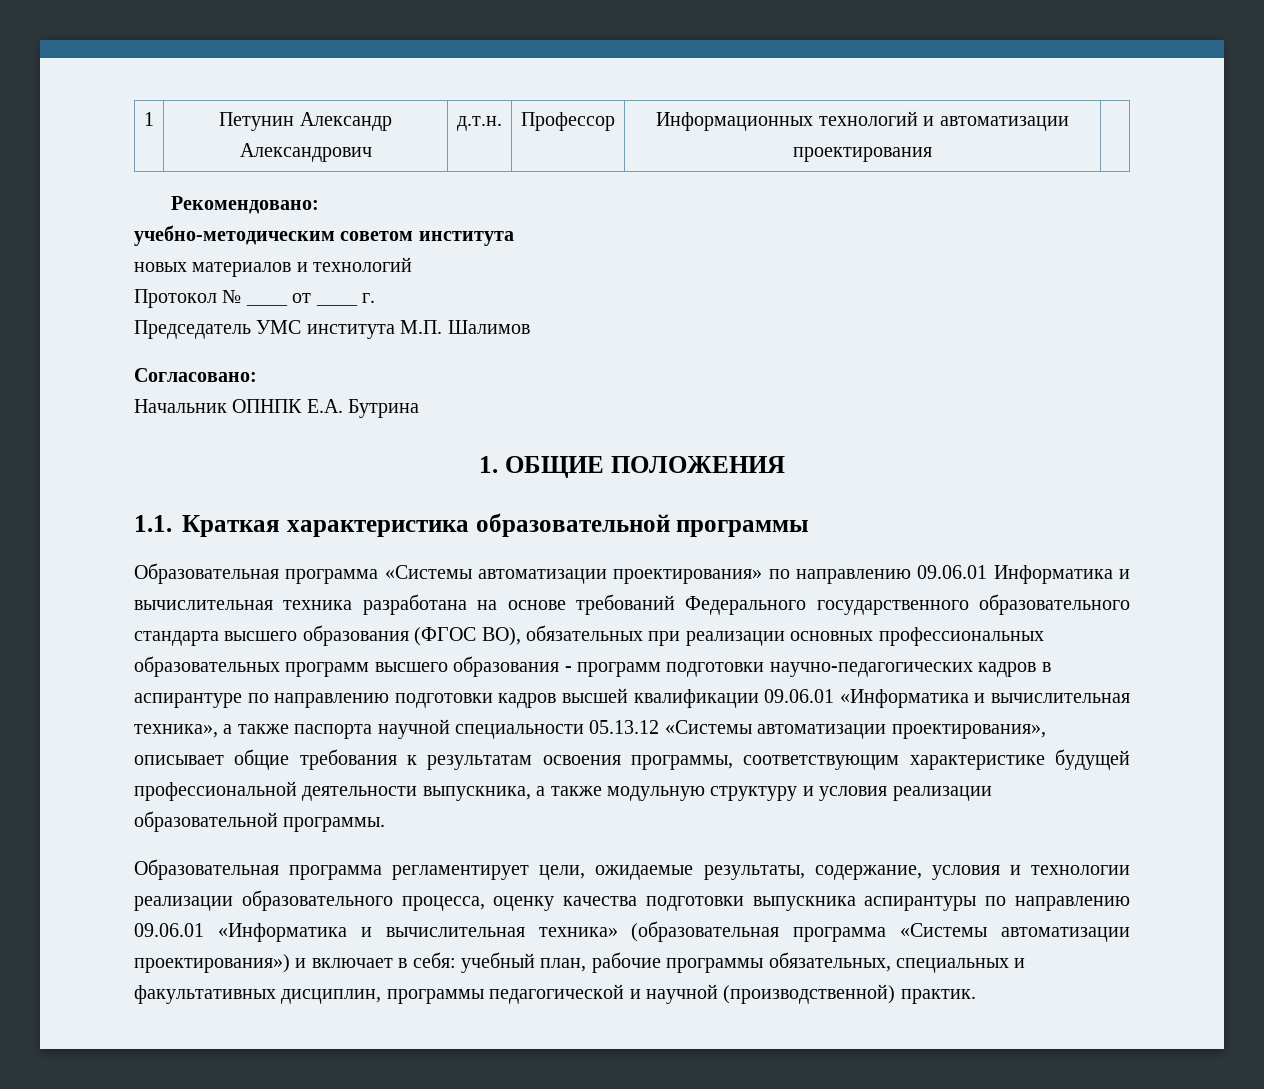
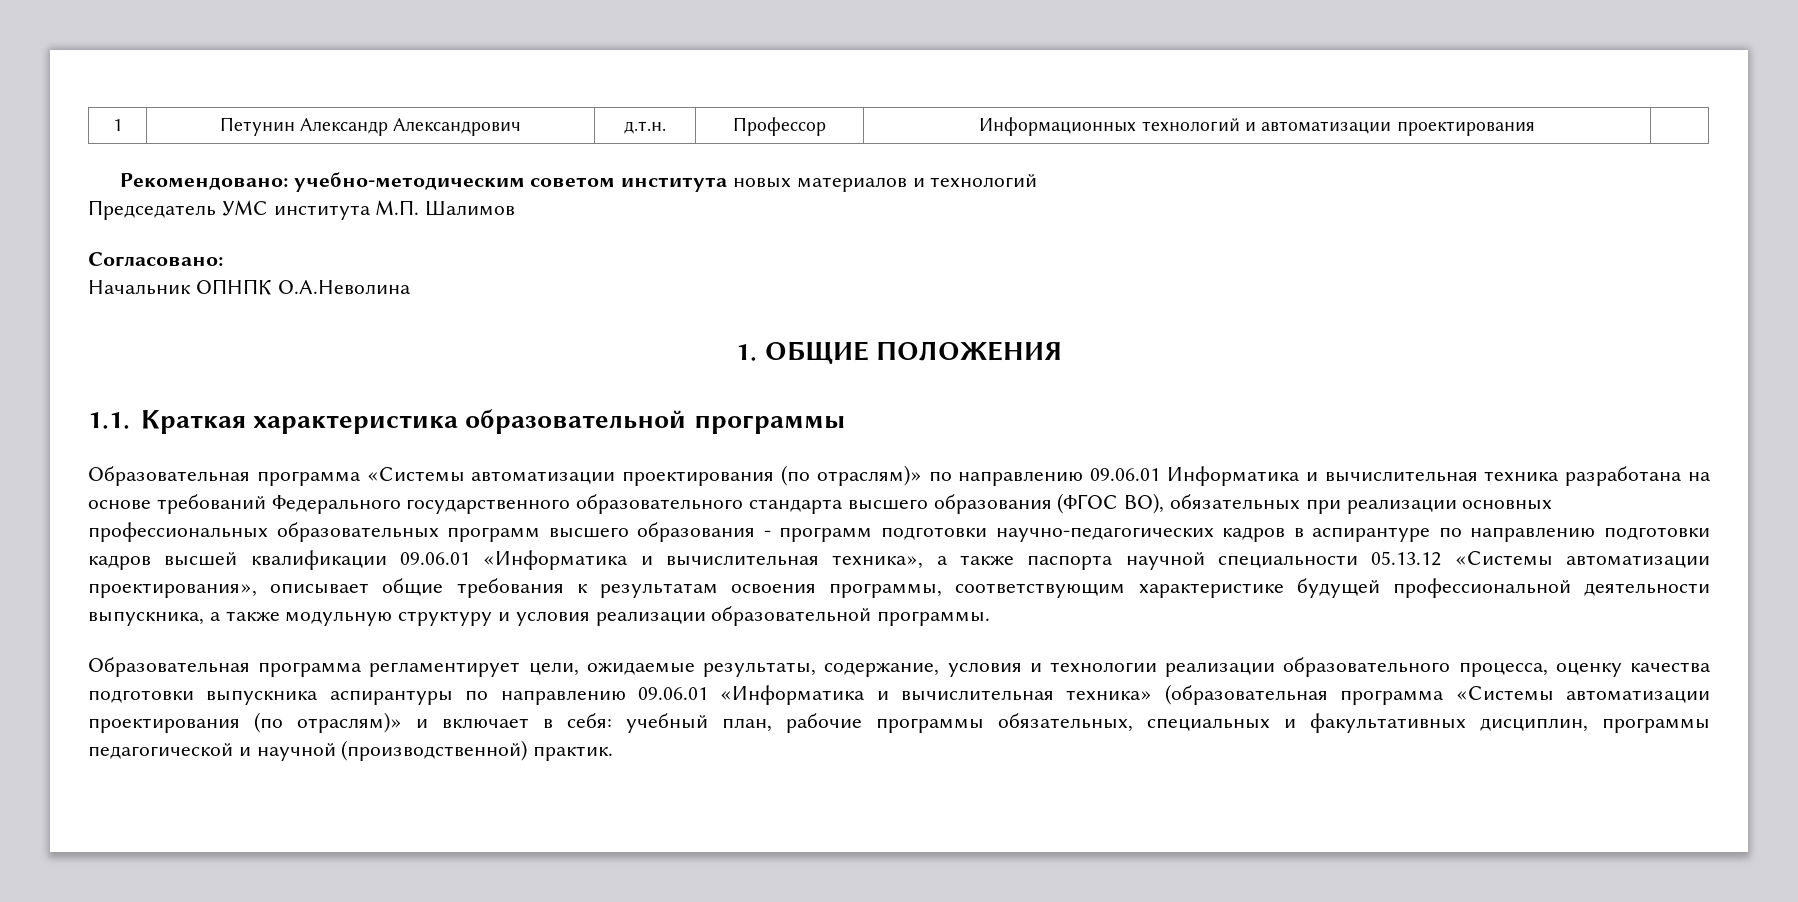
(320, 205) // -> (288, 181) none
(514, 238) // -> (728, 184) none
[134,289,242,308] [245,303,288,306] [292,293,312,303] [315,303,358,306] [362,293,375,303] // Протокол № ____ от ____ г. -> (1038, 180) none
[306,399,420,418] Е.А. Бутрина -> [277,280,411,295] О.А.Неволина
[613,569,763,584] проектирования» -> [622,465,922,486] проектирования (по отраслям)»
[134,954,290,973] проектирования») -> [88,712,402,733] проектирования (по отраслям)»

